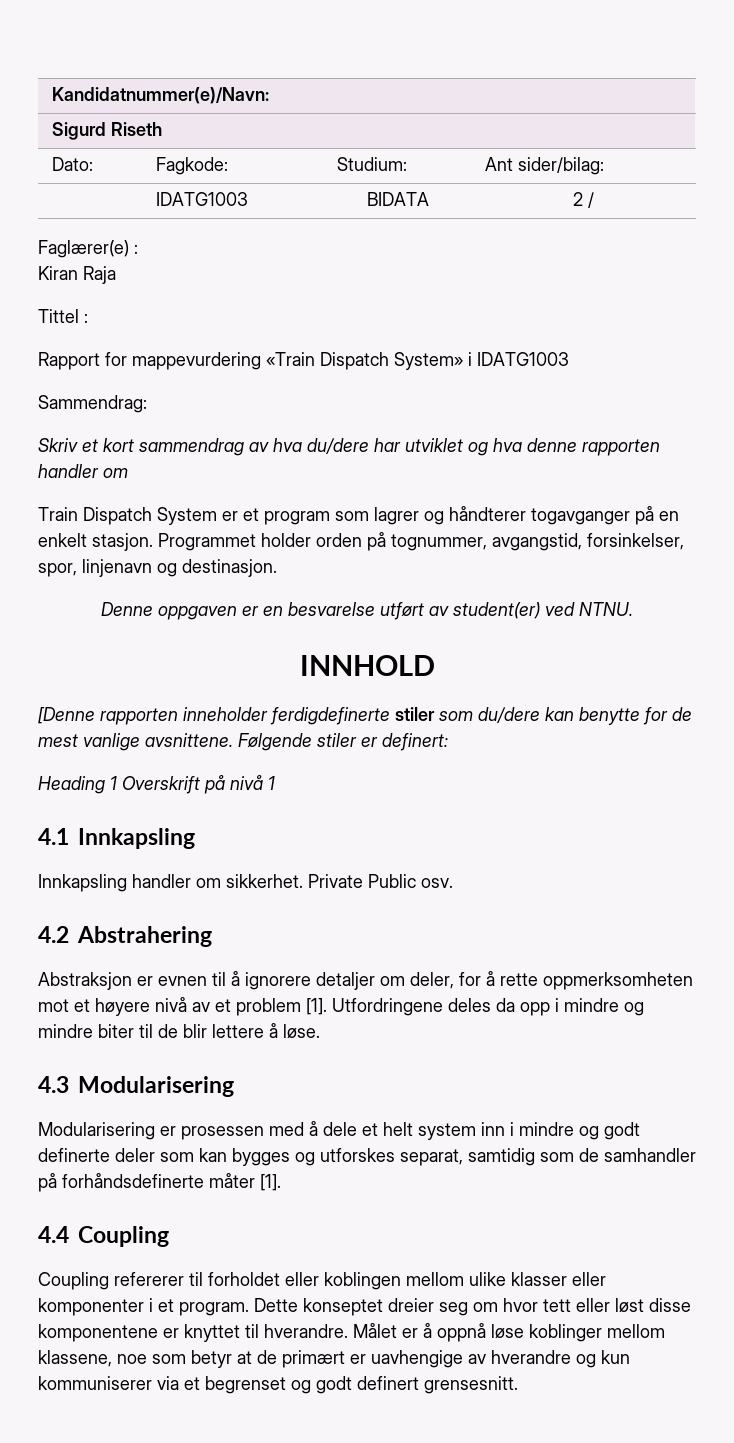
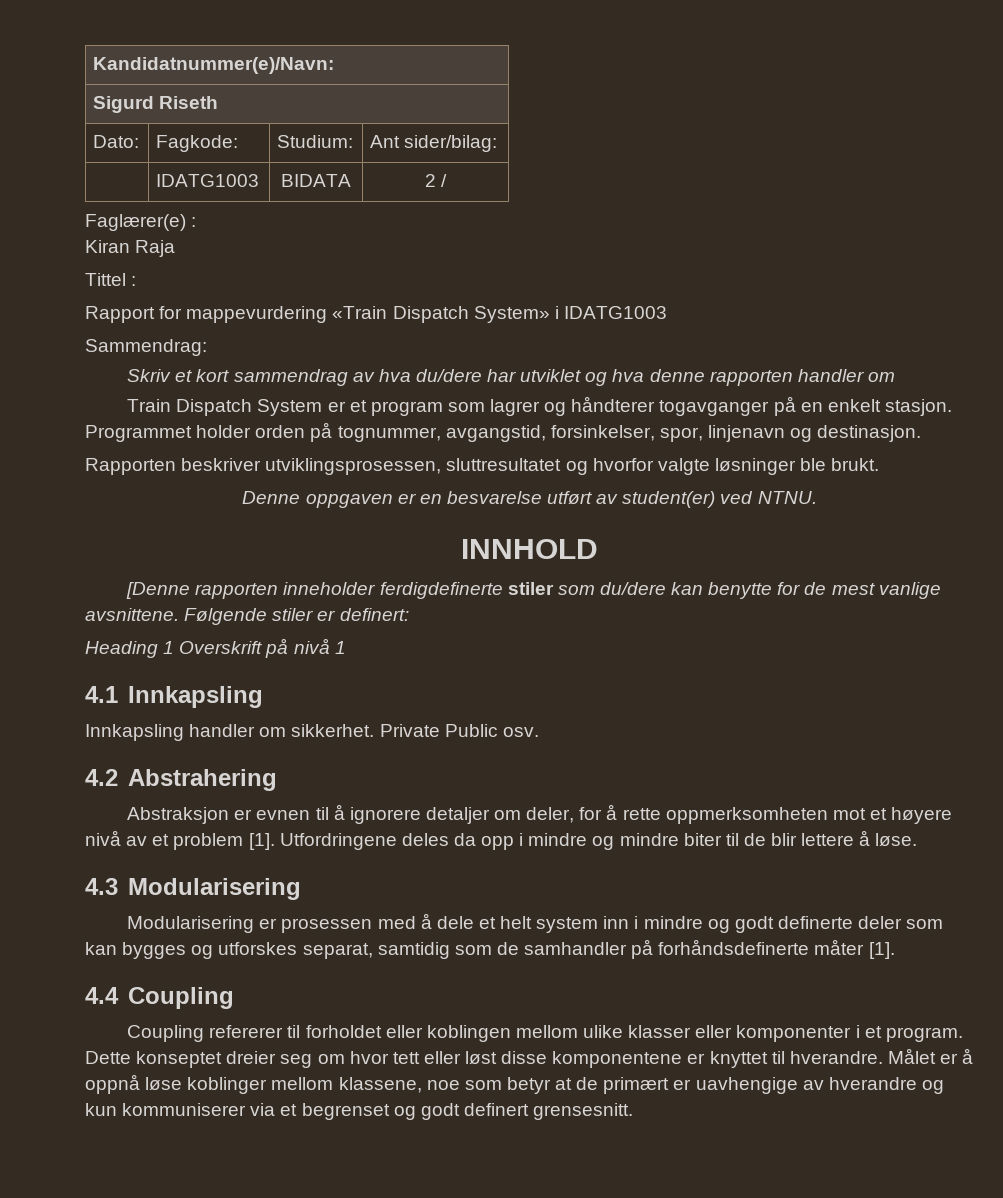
(277, 568) none -> [85,458,880,475] // Rapporten beskriver utviklingsprosessen, sluttresultatet og hvorfor valgte løsninger ble brukt.

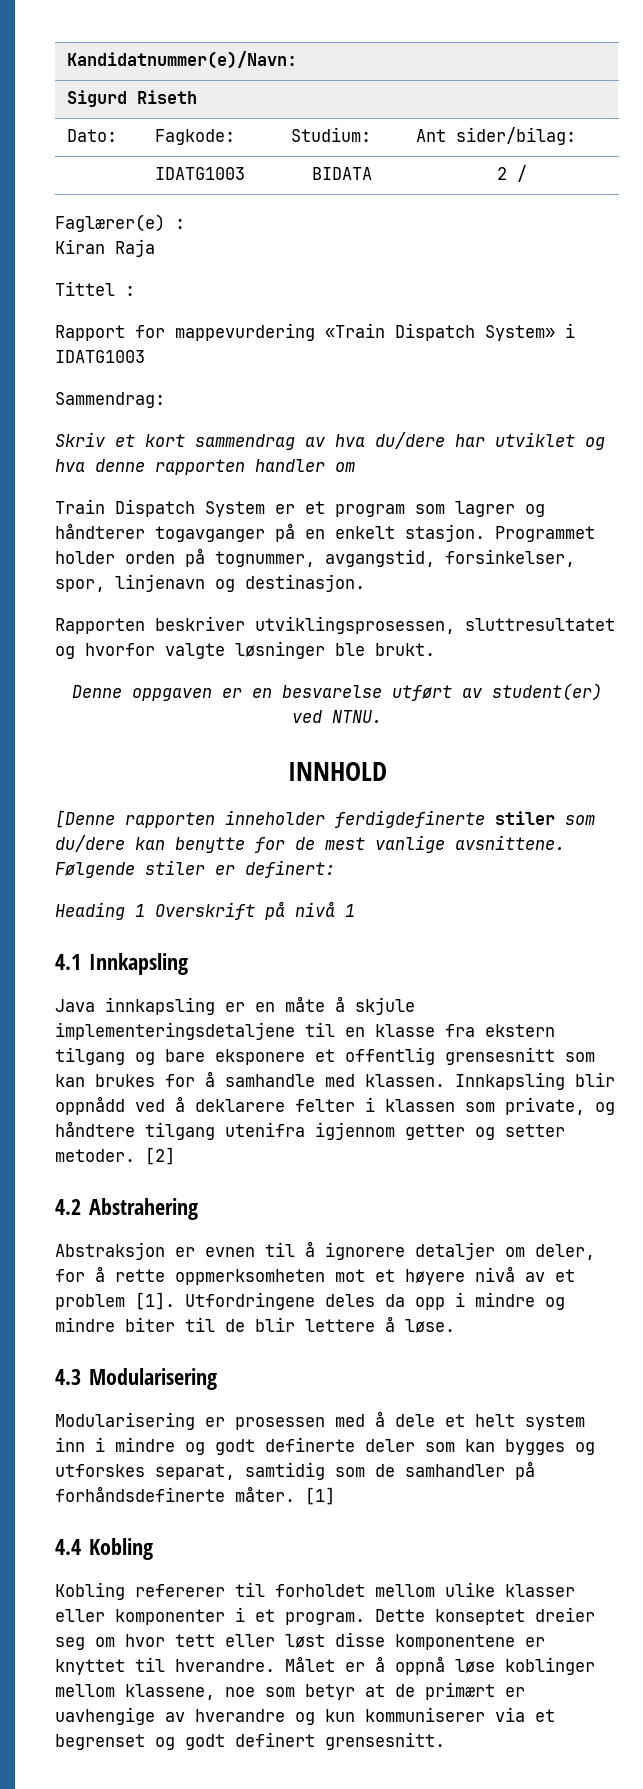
[85,724,539,741] Innkapsling handler om sikkerhet. Private Public osv. -> [55,996,415,1015] [55,1022,555,1040] [55,1047,595,1065] [55,1071,615,1090] [55,1096,615,1115] [55,1121,565,1140] [55,1147,175,1165] Java innkapsling er en måte å skjule implementeringsdetaljene til en klasse fra ekstern tilgang og bare eksponere et offentlig grensesnitt som kan brukes for å samhandle med klassen. Innkapsling blir oppnådd ved å deklarere felter i klassen som private, og håndtere tilgang utenifra igjennom getter og setter metoder. [2]
[814,939,895,959] måter [1]. -> [235,1486,335,1505] måter. [1]
[127,987,234,1009] [127,1025,205,1042] Coupling // Coupling -> [89,1538,154,1560] [55,1582,125,1600] Kobling // Kobling
[385,1025,511,1042] eller koblingen -> (365, 1590) none

